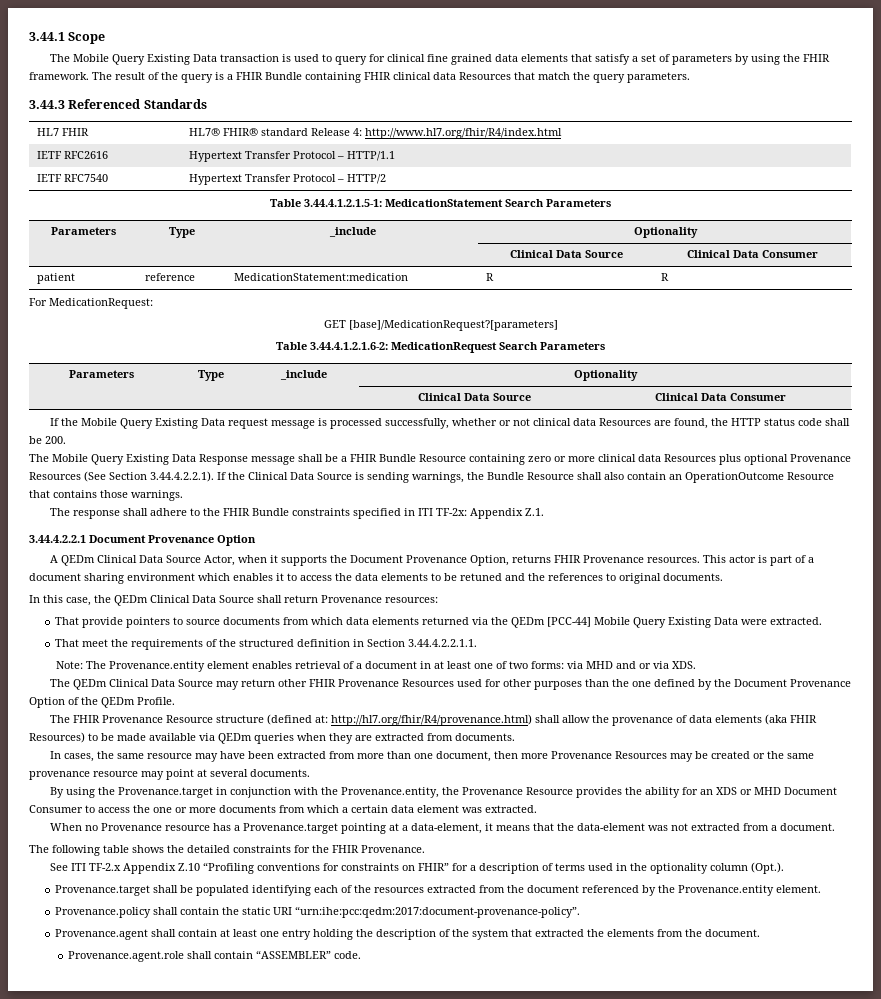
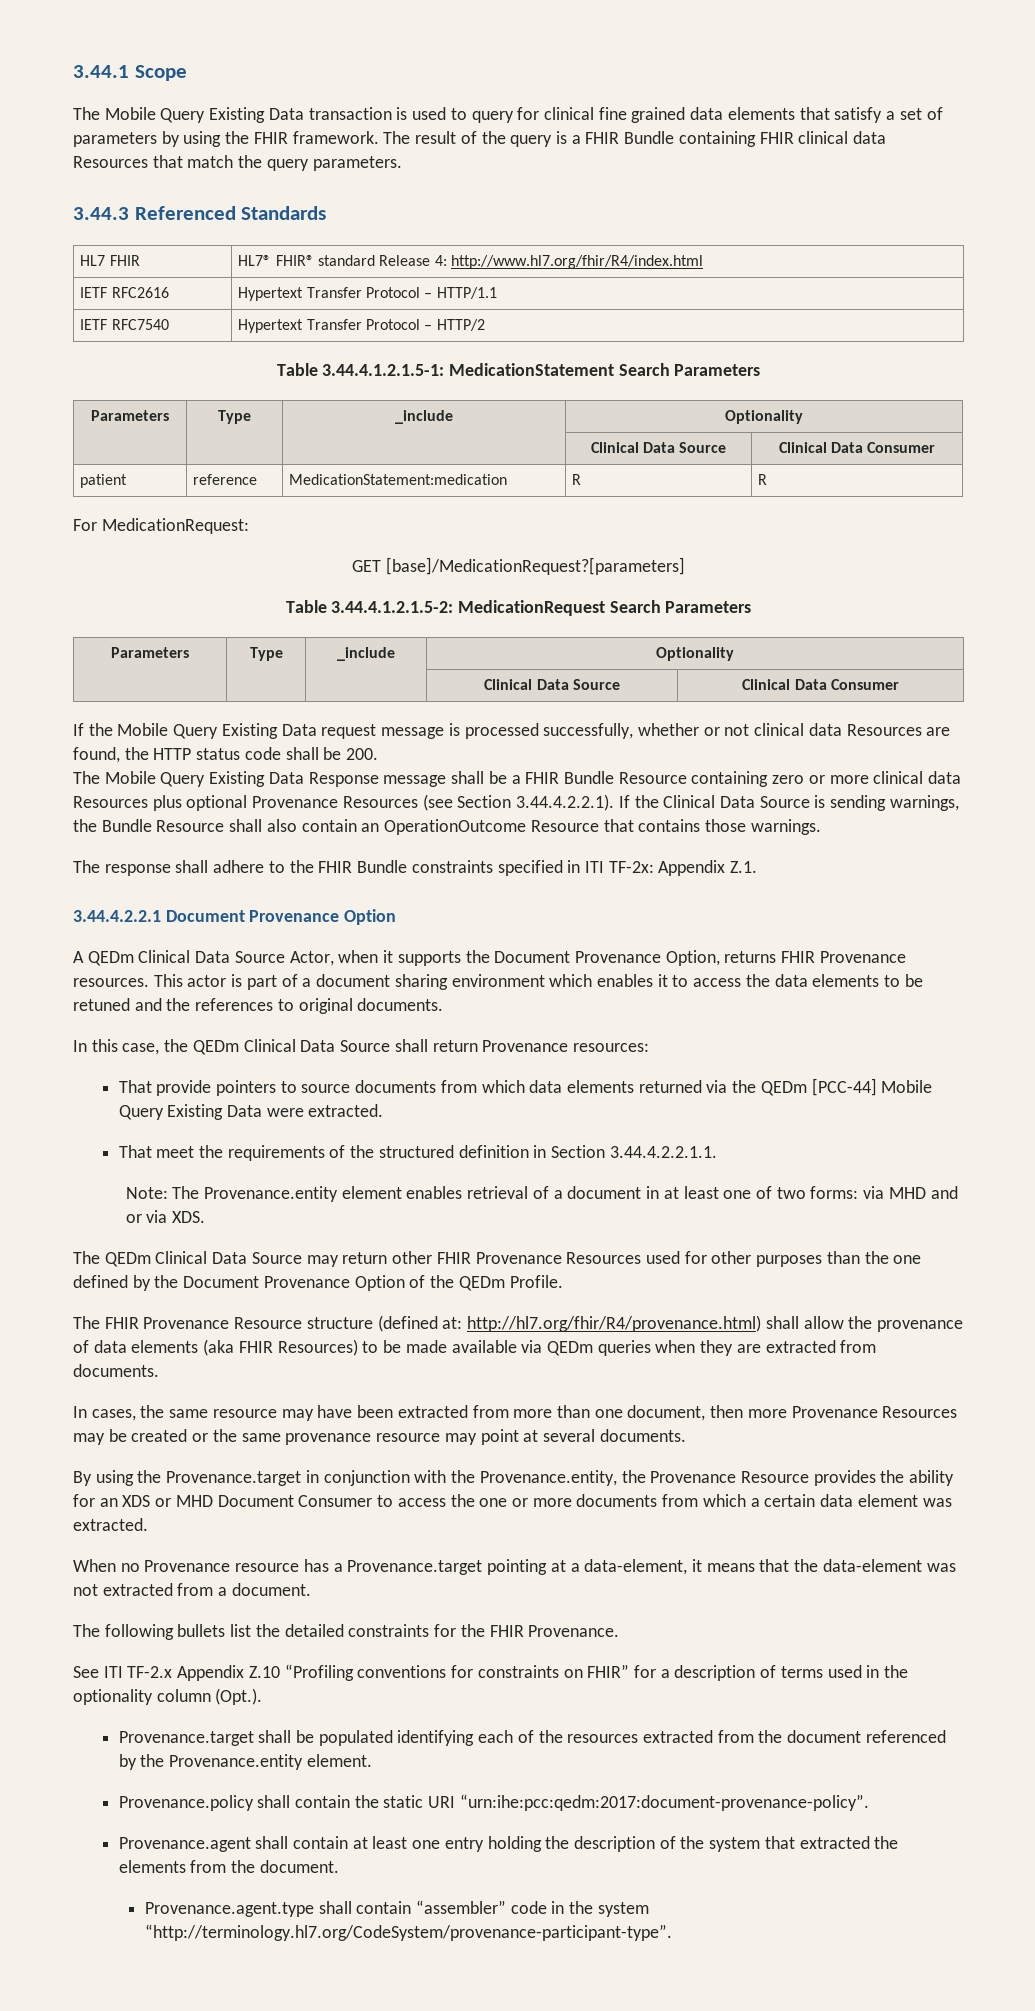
[310,342,388,350] 3.44.4.1.2.1.6-2: -> [331,601,454,613] 3.44.4.1.2.1.5-2:
[84,471,106,482] (See -> [422,794,453,811] (see
[103,845,164,853] table shows -> [177,1624,252,1637] bullets list
[68,950,362,962] Provenance.agent.role shall contain “ASSEMBLER” code. -> [144,1900,649,1917] [144,1924,672,1941] Provenance.agent.type shall contain “assembler” code in the system “http://terminology.hl7.org/CodeSystem/provenance-participant-type”.

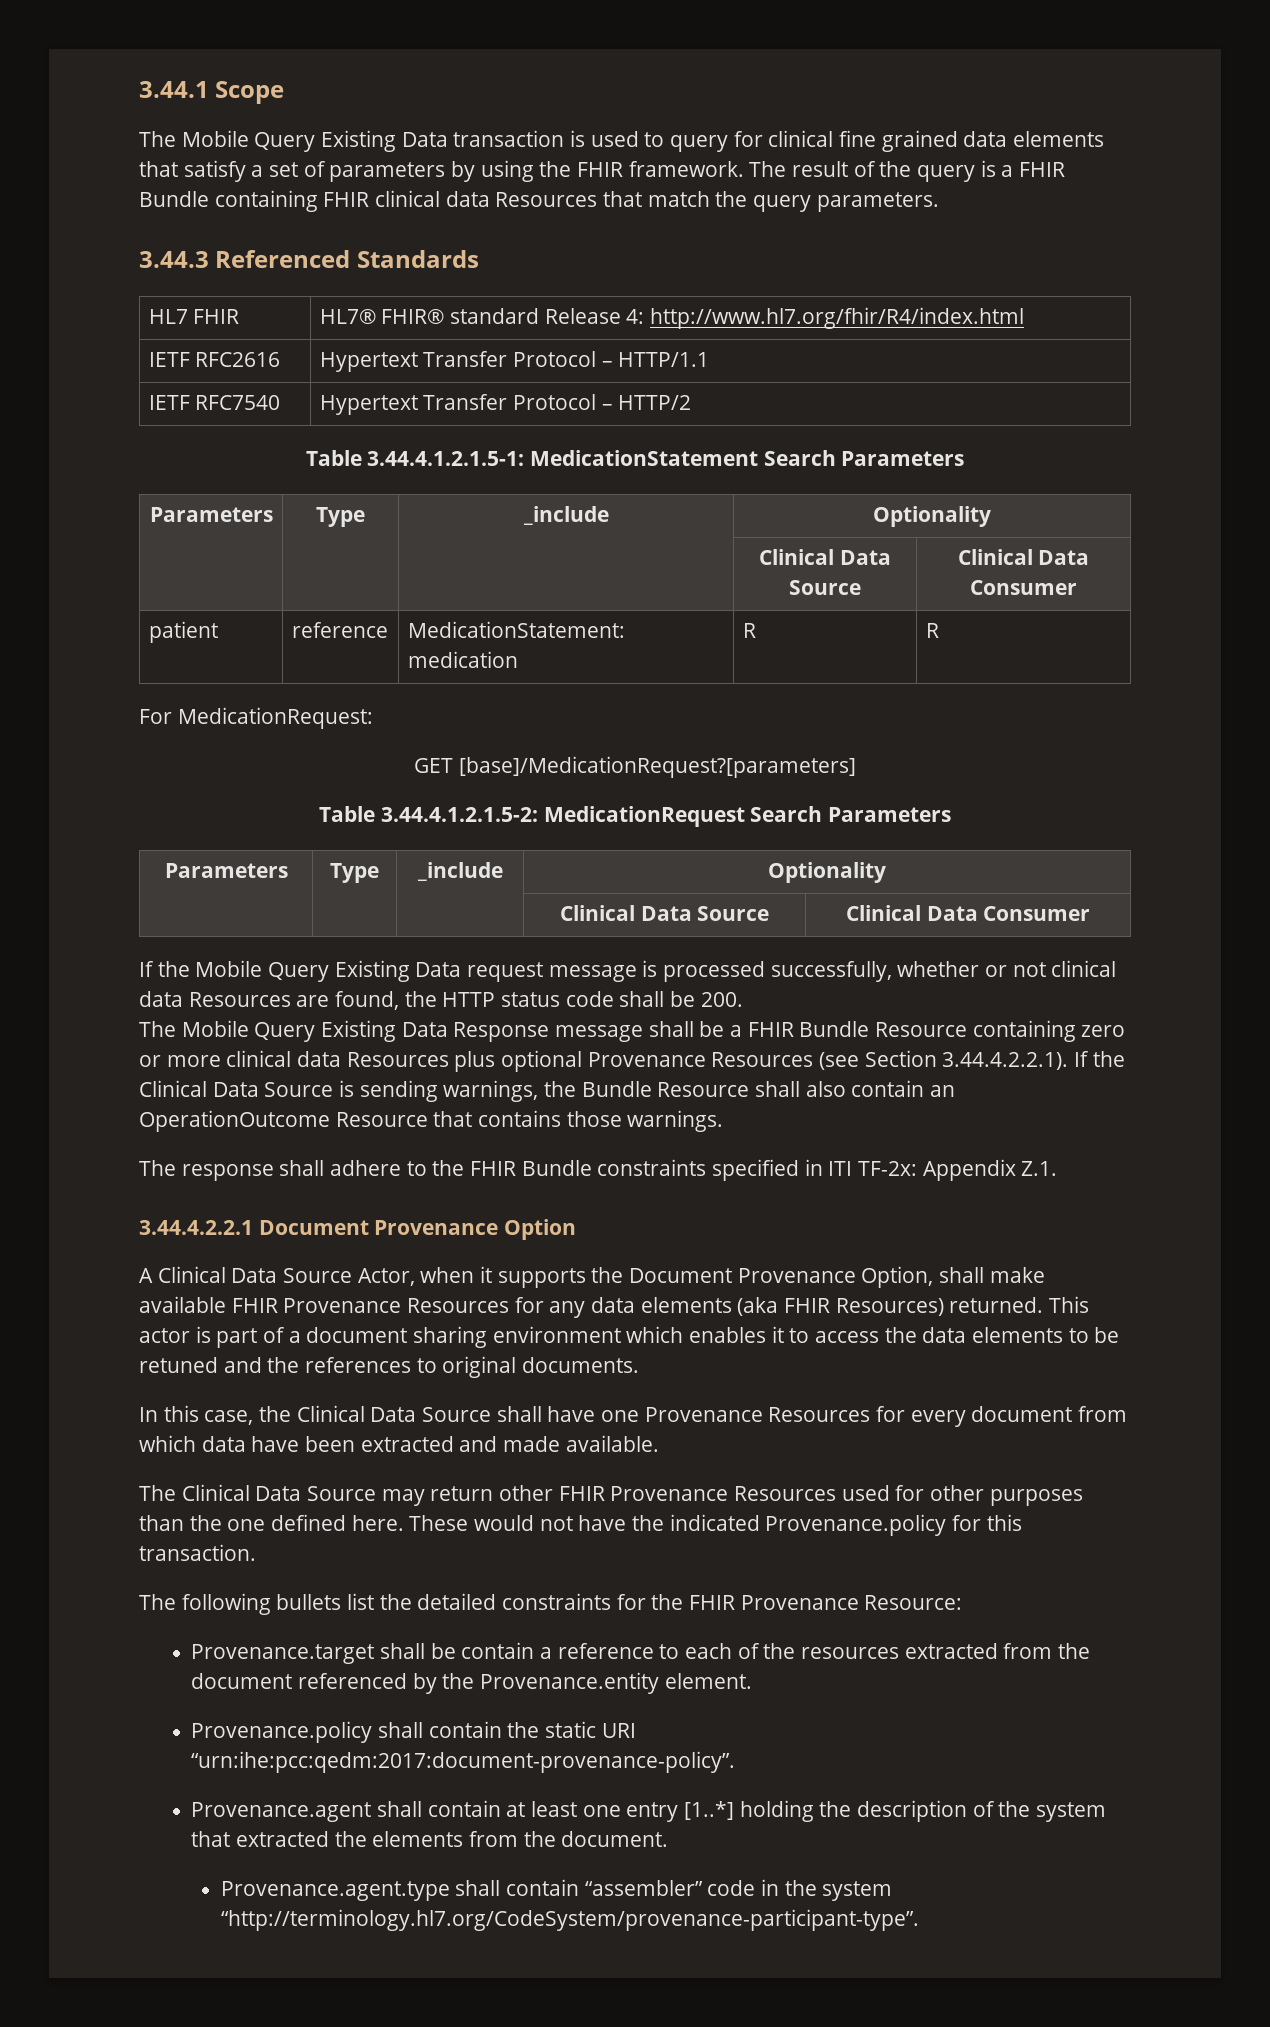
[87,951,134,966] QEDm -> (153, 1275) none
[724,951,906,963] [73,978,149,987] returns FHIR Provenance resources. -> [939,1267,1045,1283] [139,1296,1044,1318] shall make available FHIR Provenance Resources for any data elements (aka FHIR Resources) returned.
[192,1040,239,1055] QEDm -> (292, 1414) none
[432,1040,649,1052] [118,1078,933,1096] [118,1104,384,1120] [118,1145,717,1161] [125,1186,958,1202] [125,1210,205,1223] [73,1251,151,1267] return Provenance resources: // That provide pointers to source documents from which data elements returned via the QEDm [PCC-44] Mobile Query Existing Data were extracted. // That meet the requirements of the structured definition in Section 3.44.4.2.2.1.1. // Note: The Provenance.entity element enables retrieval of a document in at least one of two forms: via MHD and or via XDS. // The QEDm -> [547,1406,1128,1427] [139,1435,659,1452] [139,1485,176,1501] have one Provenance Resources for every document from which data have been extracted and made available. // The
[132,1275,563,1291] [73,1315,963,1332] [73,1339,877,1356] [73,1364,159,1377] [73,1405,958,1421] [73,1429,686,1445] [73,1470,955,1486] [73,1494,952,1507] [73,1518,148,1531] [73,1559,956,1575] [73,1583,311,1596] by the Document Provenance Option of the QEDm Profile. // The FHIR Provenance Resource structure (defined at: http://hl7.org/fhir/R4/provenance.html) shall allow the provenance of data elements (aka FHIR Resources) to be made available via QEDm queries when they are extracted from documents. // In cases, the same resource may have been extracted from more than one document, then more Provenance Resources may be created or the same provenance resource may point at several documents. // By using the Provenance.target in conjunction with the Provenance.entity, the Provenance Resource provides the ability for an XDS or MHD Document Consumer to access the one or more documents from which a certain data element was extracted. // When no Provenance resource has a Provenance.target pointing at a data-element, it means that the data-element was not extracted from a document. -> [351,1514,1022,1536] [139,1544,256,1561] here. These would not have the indicated Provenance.policy for this transaction.
[528,1625,620,1637] [73,1664,909,1681] [73,1688,263,1705] Provenance. // See ITI TF-2.x Appendix Z.10 “Profiling conventions for constraints on FHIR” for a description of terms used in the optionality column (Opt.). -> [740,1595,963,1610] Provenance Resource:
[318,1730,475,1746] populated identifying -> [461,1642,680,1659] contain a reference to
(484, 1844) none -> [684,1801,735,1820] [1..*]

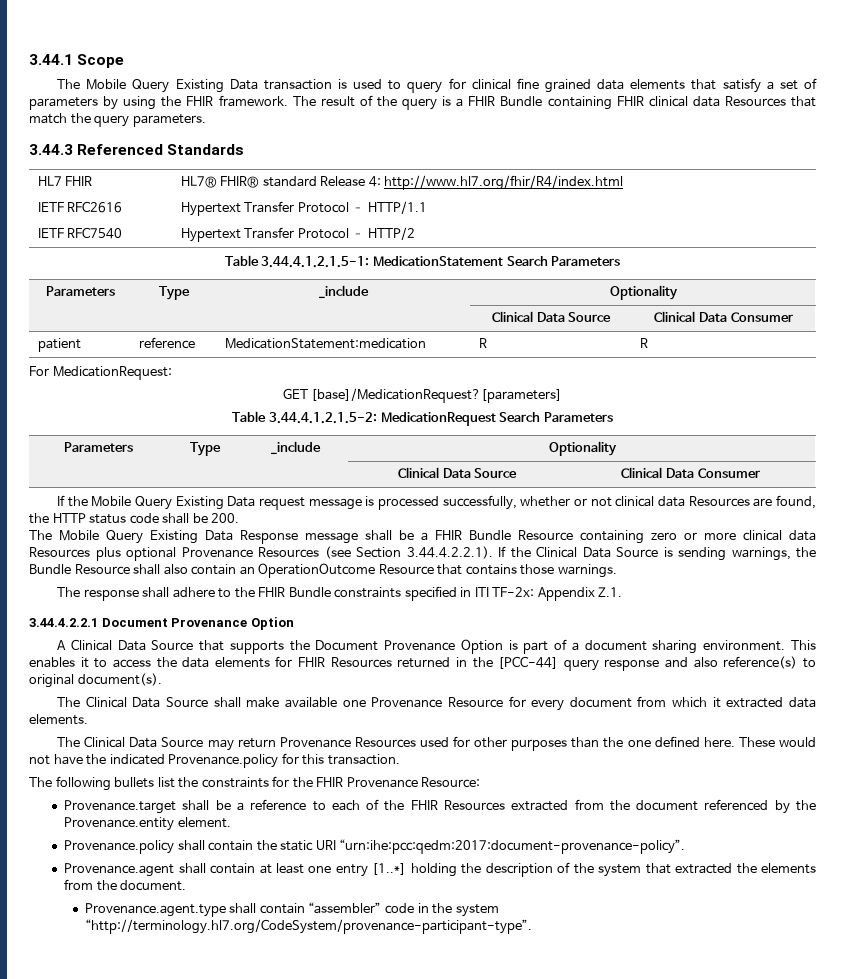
[357,1266,493,1286] Actor, when it -> [199,640,225,651] that
[861,1266,1045,1288] [139,1296,1090,1318] [139,1328,190,1343] Option, shall make available FHIR Provenance Resources for any data elements (aka FHIR Resources) returned. This actor -> [460,639,503,654] Option
[492,1326,684,1343] environment which -> [703,640,816,651] environment. This
[1068,1327,1120,1343] [139,1356,640,1378] [139,1405,292,1425] to be retuned and the references to original documents. // In this case, the -> [275,656,817,671] [29,673,162,688] [57,697,81,707] for FHIR Resources returned in the [PCC-44] query response and also reference(s) to original document(s). // The
[547,1406,596,1422] have -> [246,697,337,708] make available
[768,1407,871,1422] Resources -> [447,697,503,708] Resource
[201,1435,659,1452] data have been extracted and made available. -> [712,697,816,708] [29,714,88,725] it extracted data elements.
[499,1485,605,1501] other FHIR -> (276, 743) none
[417,1593,497,1610] detailed -> (199, 782) none
[461,1642,535,1659] contain -> (231, 805) none
[801,1647,900,1659] resources -> [410,800,505,811] FHIR Resources

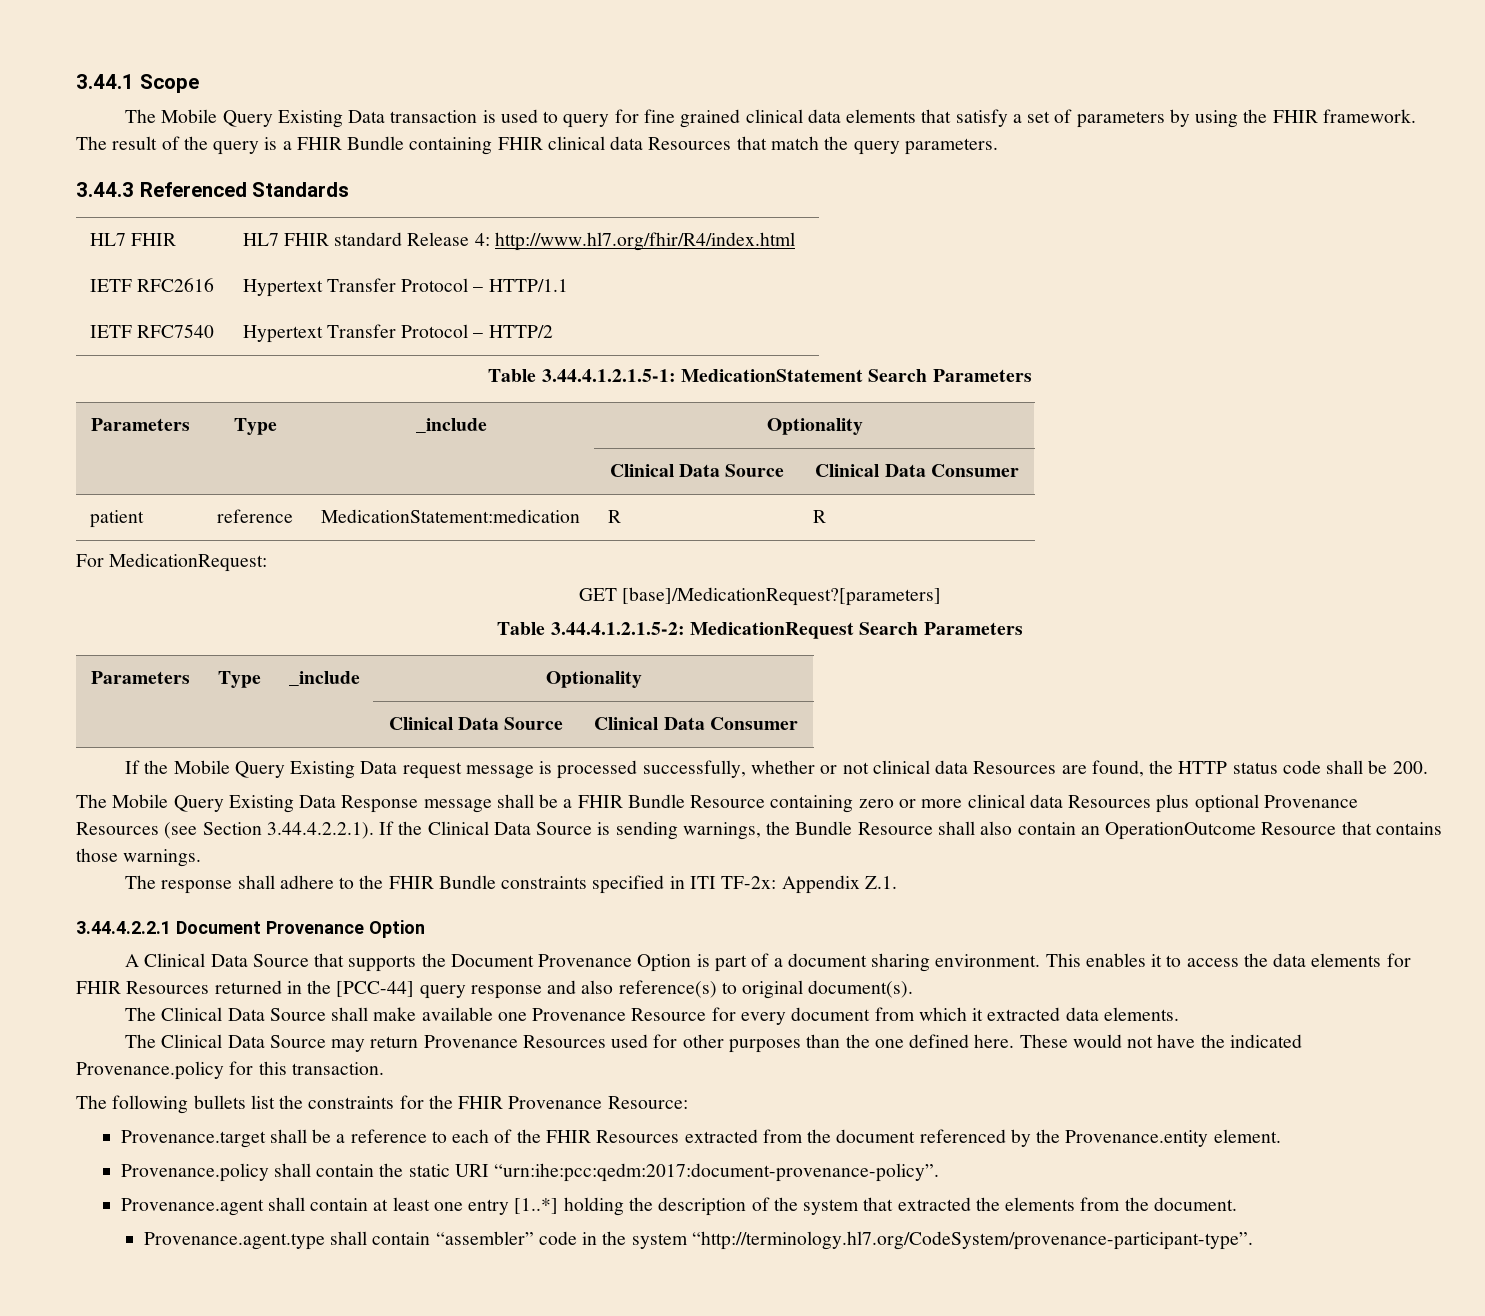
[471,79,511,90] clinical -> (639, 116) none
(591, 86) none -> [745,109,803,123] clinical
[180,176,260,188] HL7® FHIR® -> [242,233,329,246] HL7 FHIR

